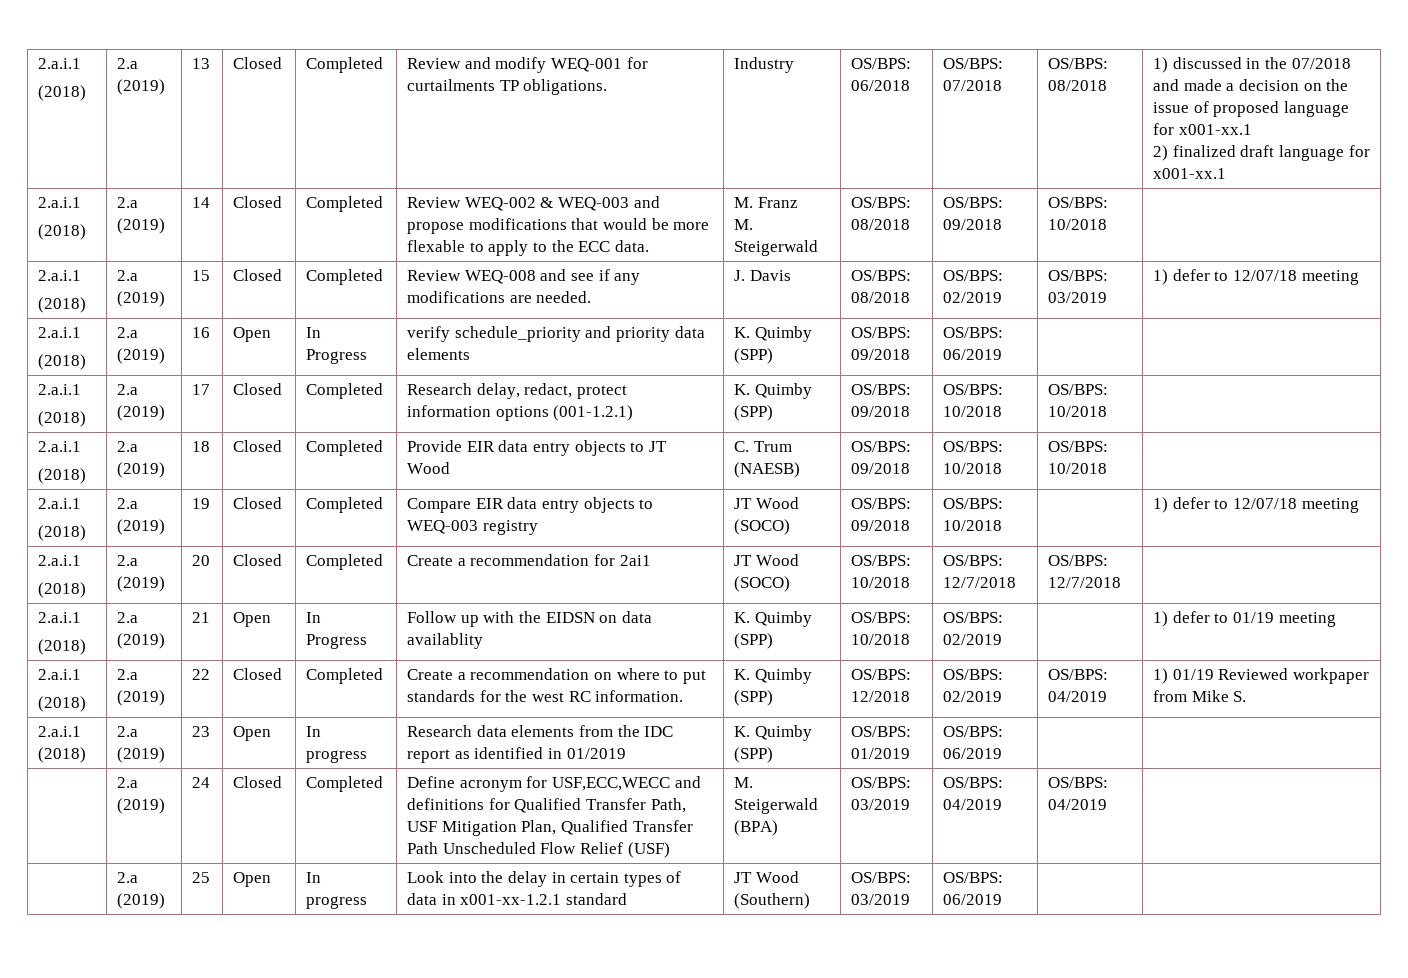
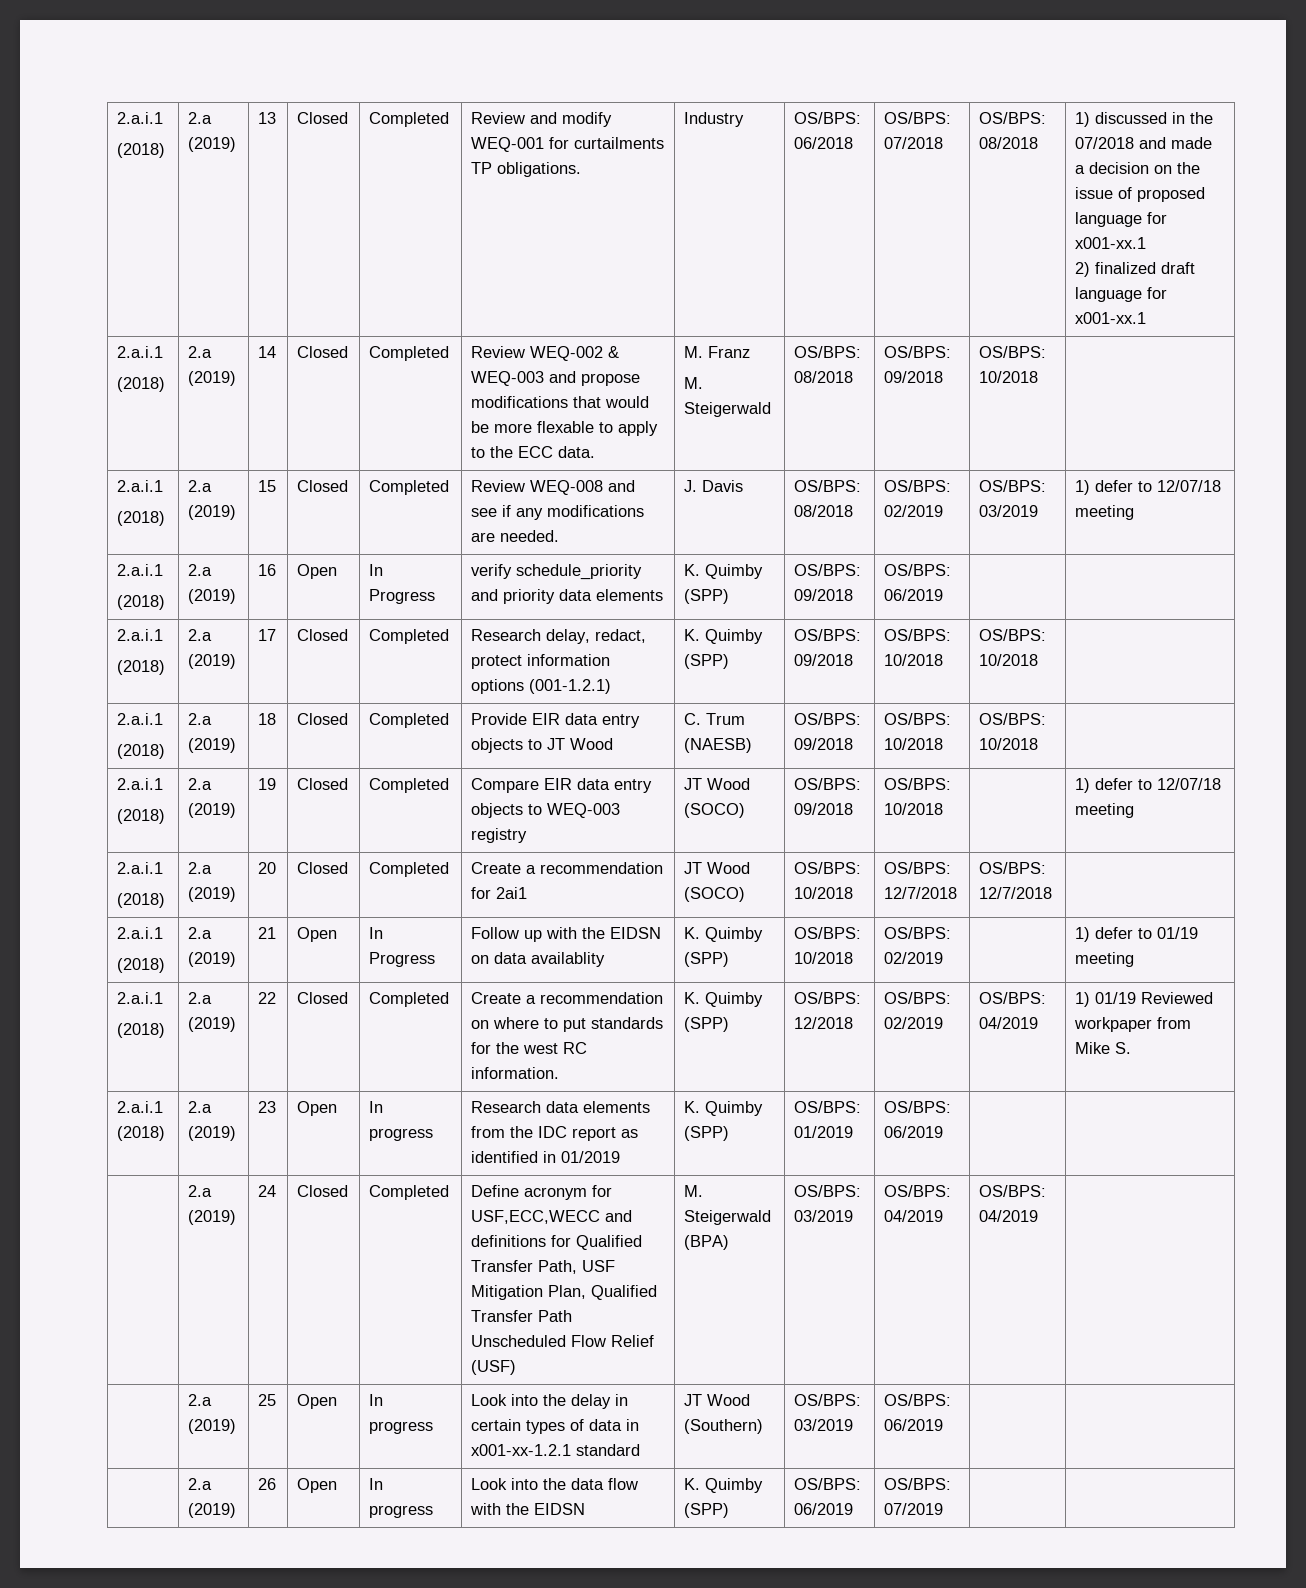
(1003, 899) none -> [188,1478,213,1490] [188,1503,237,1518] [258,1478,277,1490] [297,1478,338,1493] [369,1478,384,1490] [369,1505,434,1518] [471,1478,639,1490] [470,1503,586,1515] [684,1478,764,1493] [684,1503,730,1518] [794,1478,862,1490] [794,1503,854,1515] [884,1478,952,1490] [884,1503,944,1515] // | 2.a (2019) | 26 | Open | In progress | Look into the data flow with the EIDSN | K. Quimby (SPP) | OS/BPS: 06/2019 | OS/BPS: 07/2019 | |

